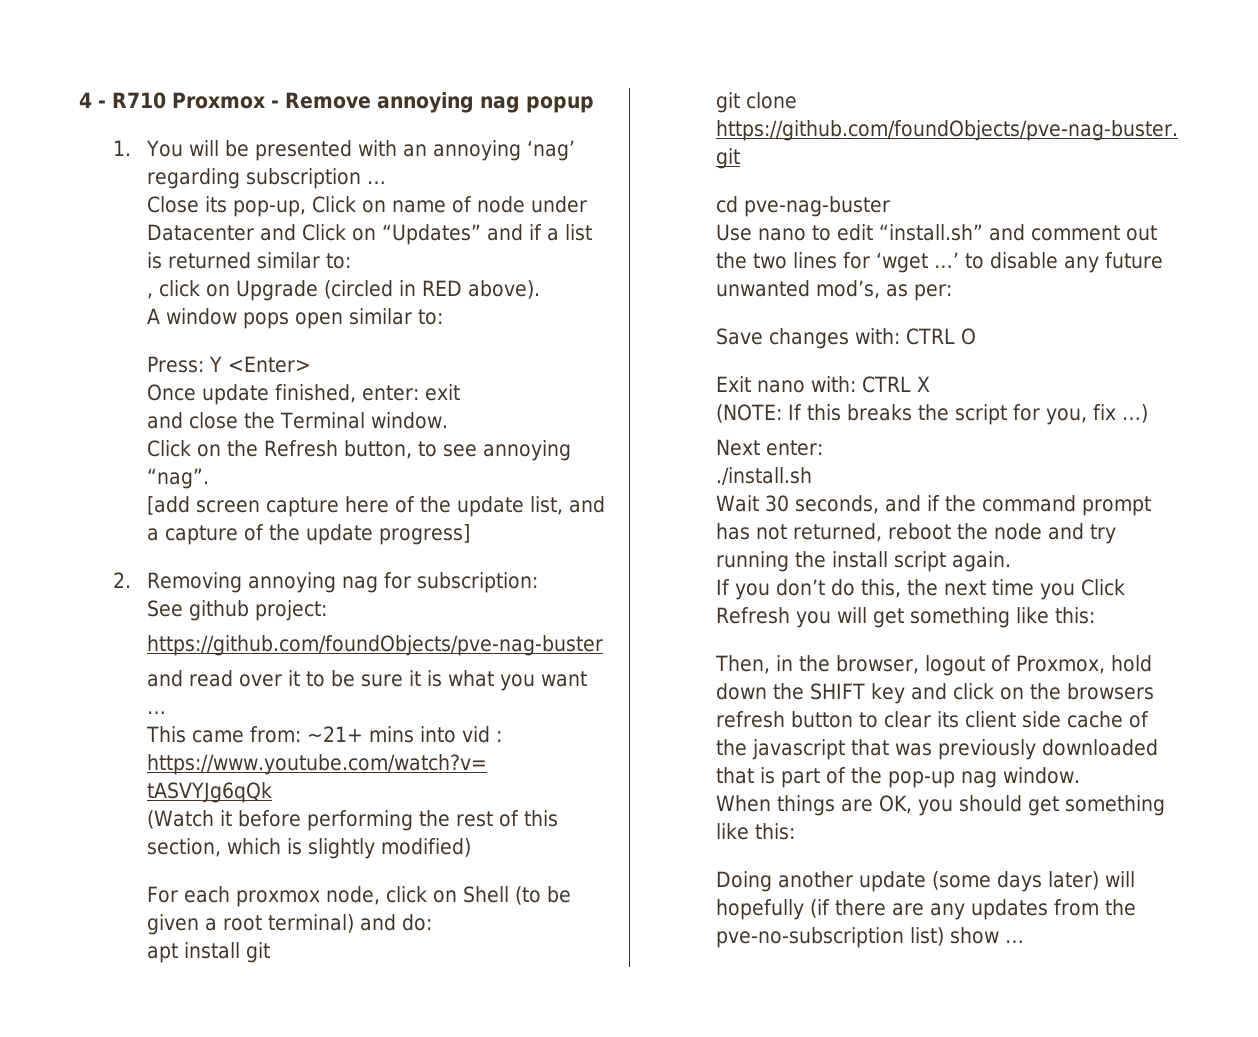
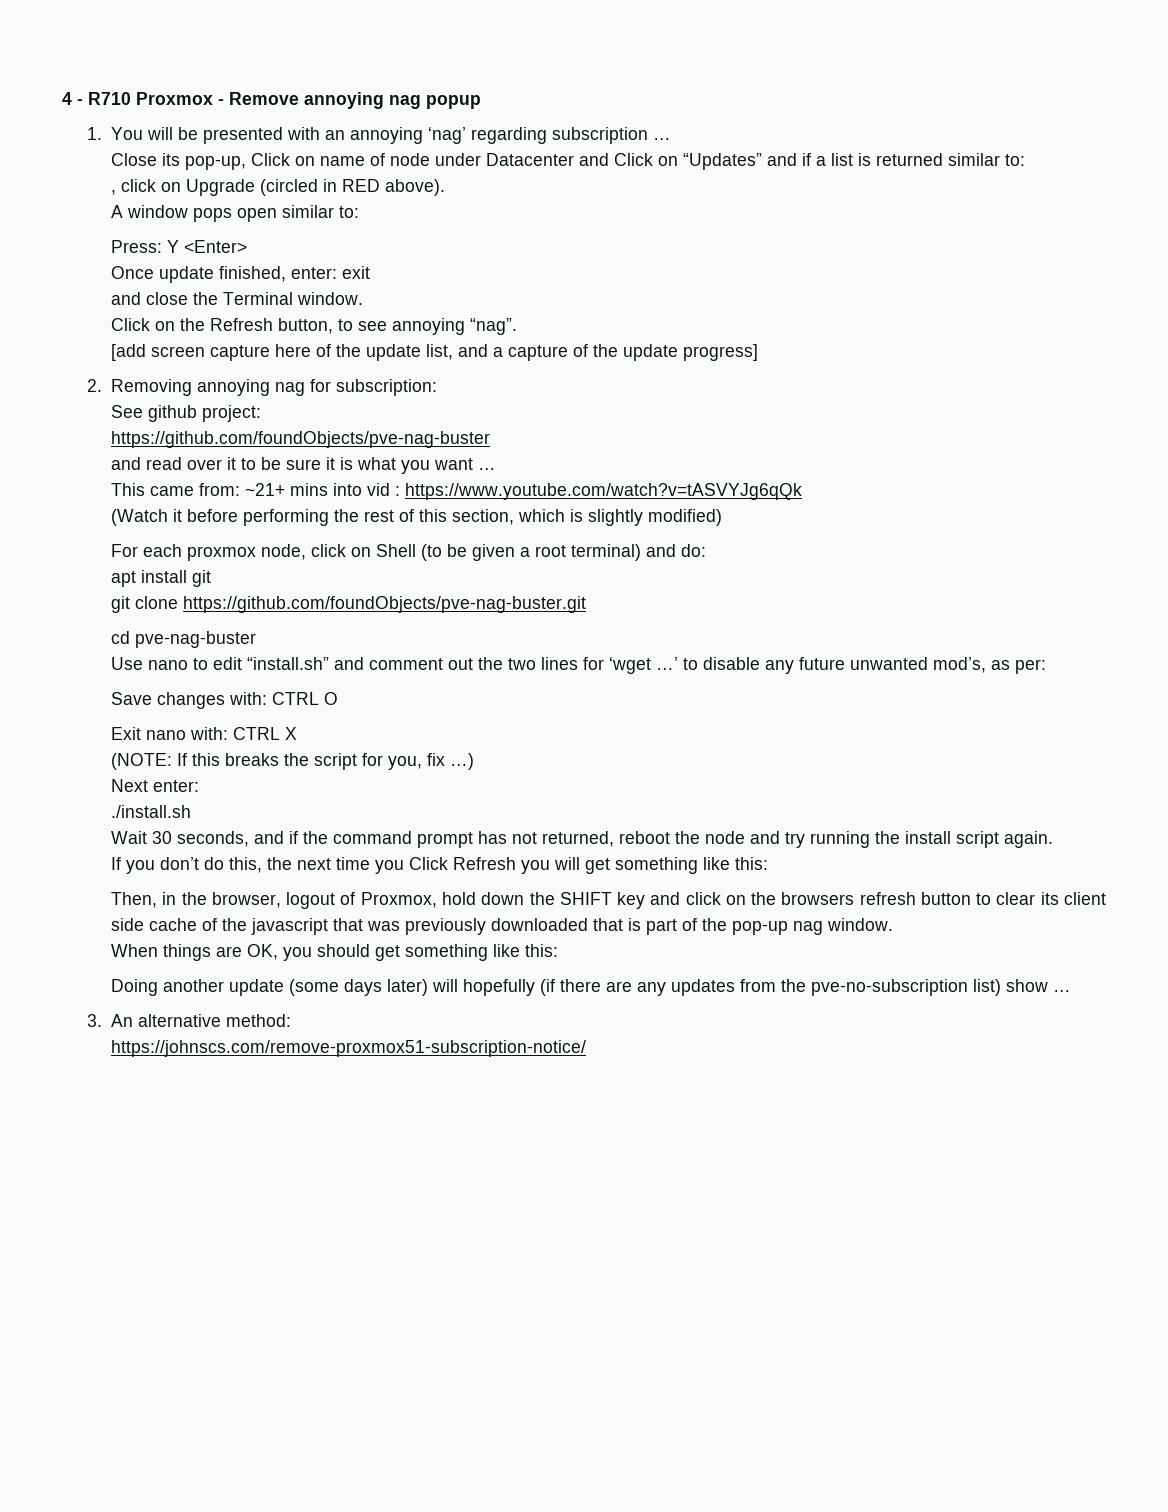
(1025, 941) none -> [86,1014,292,1027] [111,1040,587,1057] // 3. An alternative method: // https://johnscs.com/remove-proxmox51-subscription-notice/

